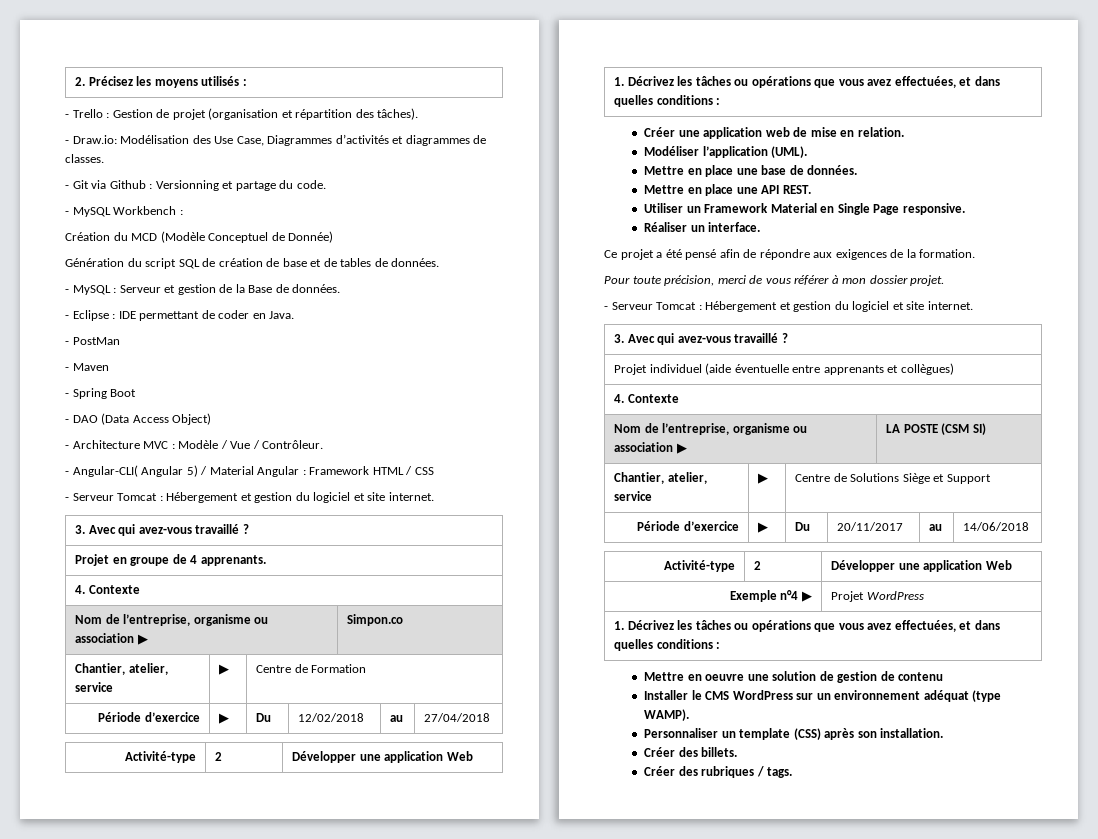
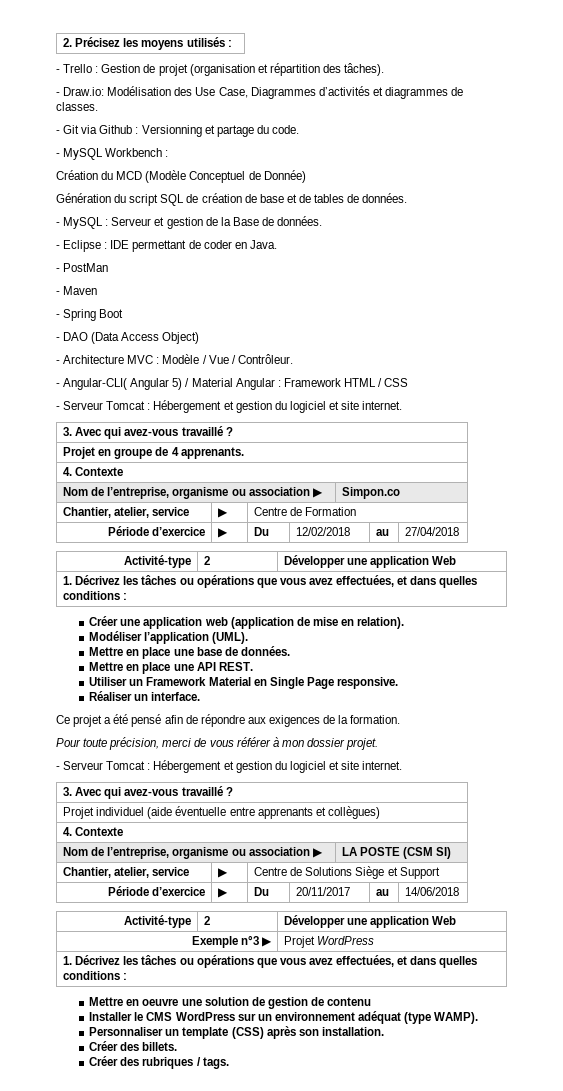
(790, 132) none -> [230,617,294,629] (application
[857,127,904,137] relation. -> [357,617,405,629] relation).
[780,590,799,600] n°4 -> [240,935,259,945] n°3

